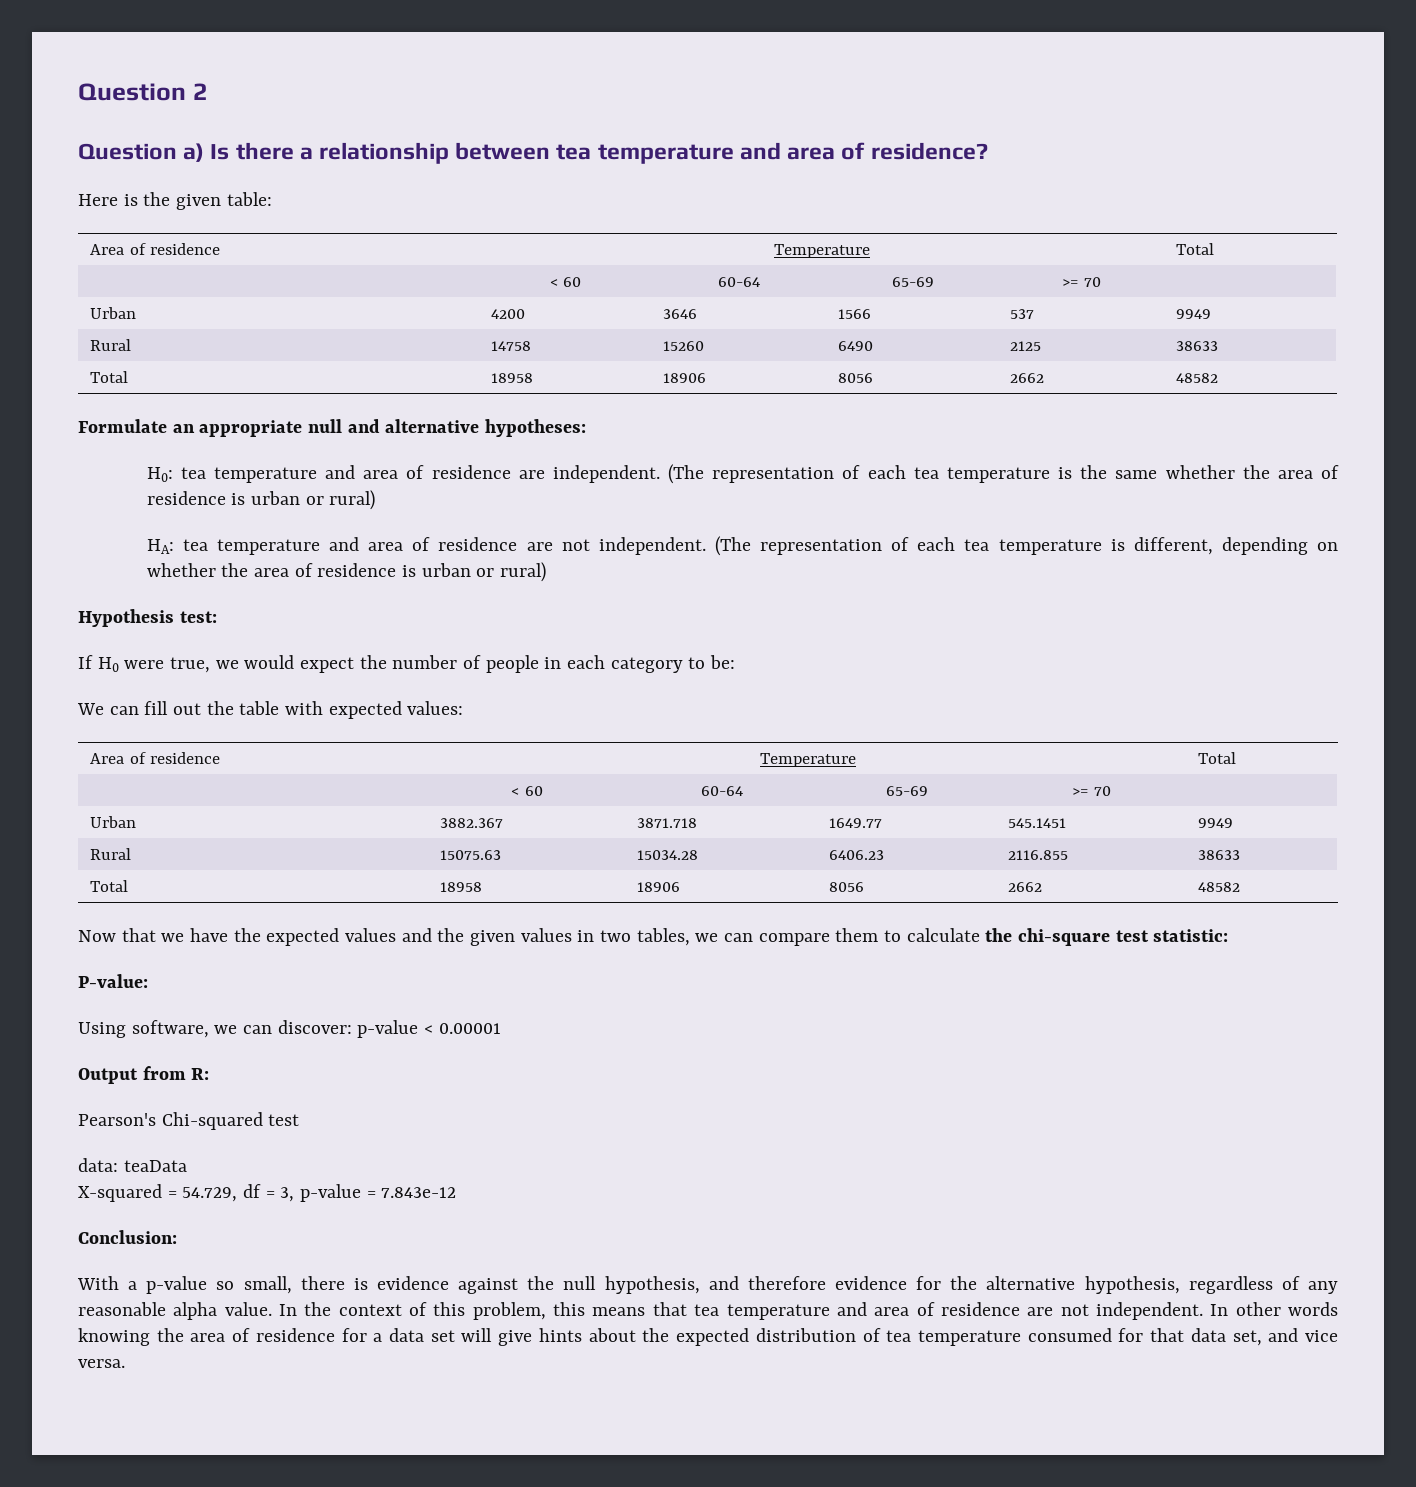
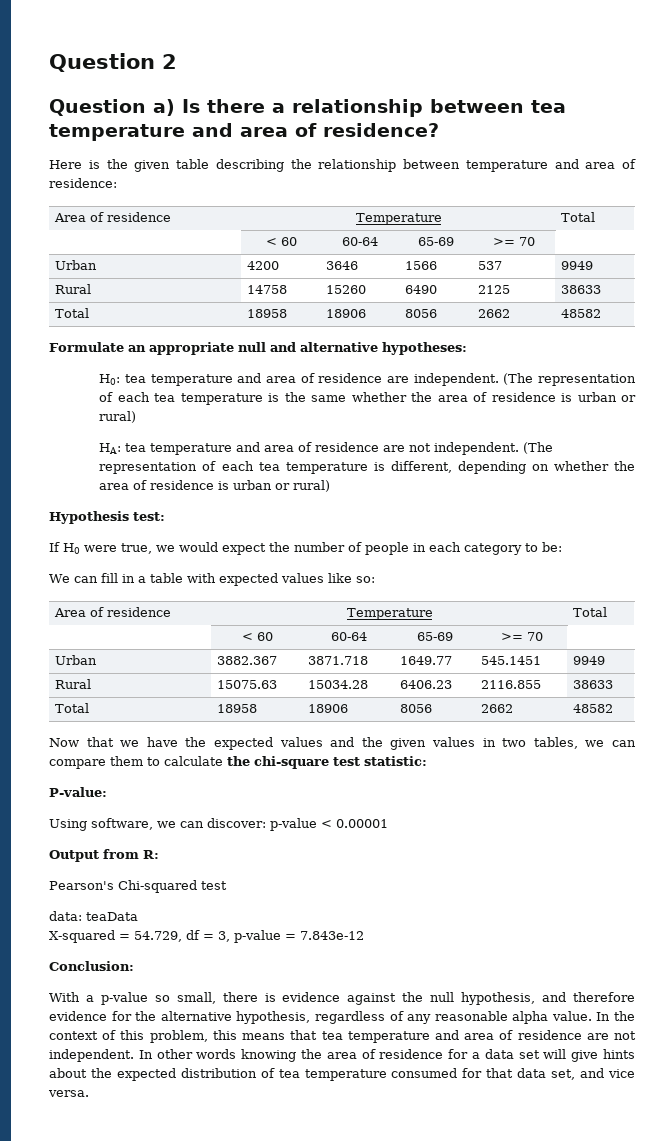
[226,192,272,206] table: -> [176,159,636,172] [49,178,117,188] table describing the relationship between temperature and area of residence:
[173,701,234,715] out the -> [121,574,146,583] in a
[407,701,464,715] values: -> [280,573,375,583] values like so:

